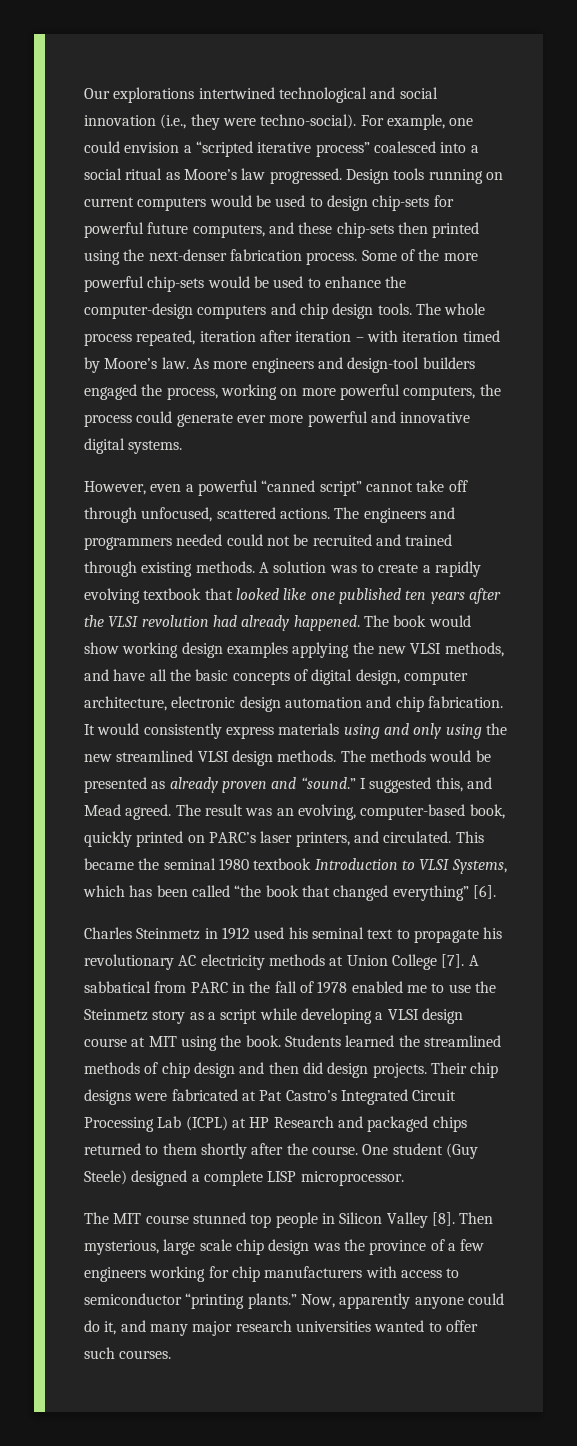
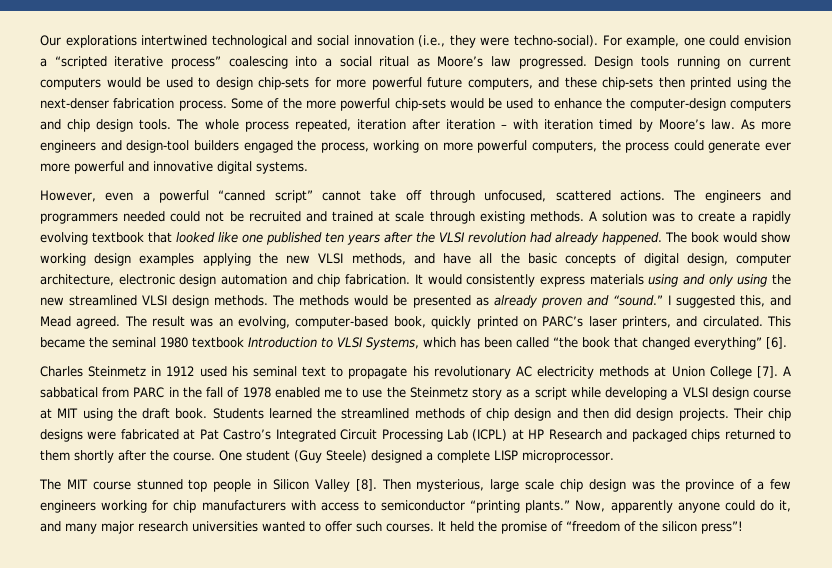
[373,141,436,153] coalesced -> [228,56,288,69] coalescing
(454, 201) none -> [336,79,366,88] more
(453, 540) none -> [378,211,425,222] at scale
(242, 1041) none -> [142,408,170,419] draft
(172, 1354) none -> [438,521,743,534] It held the promise of “freedom of the silicon press”!

